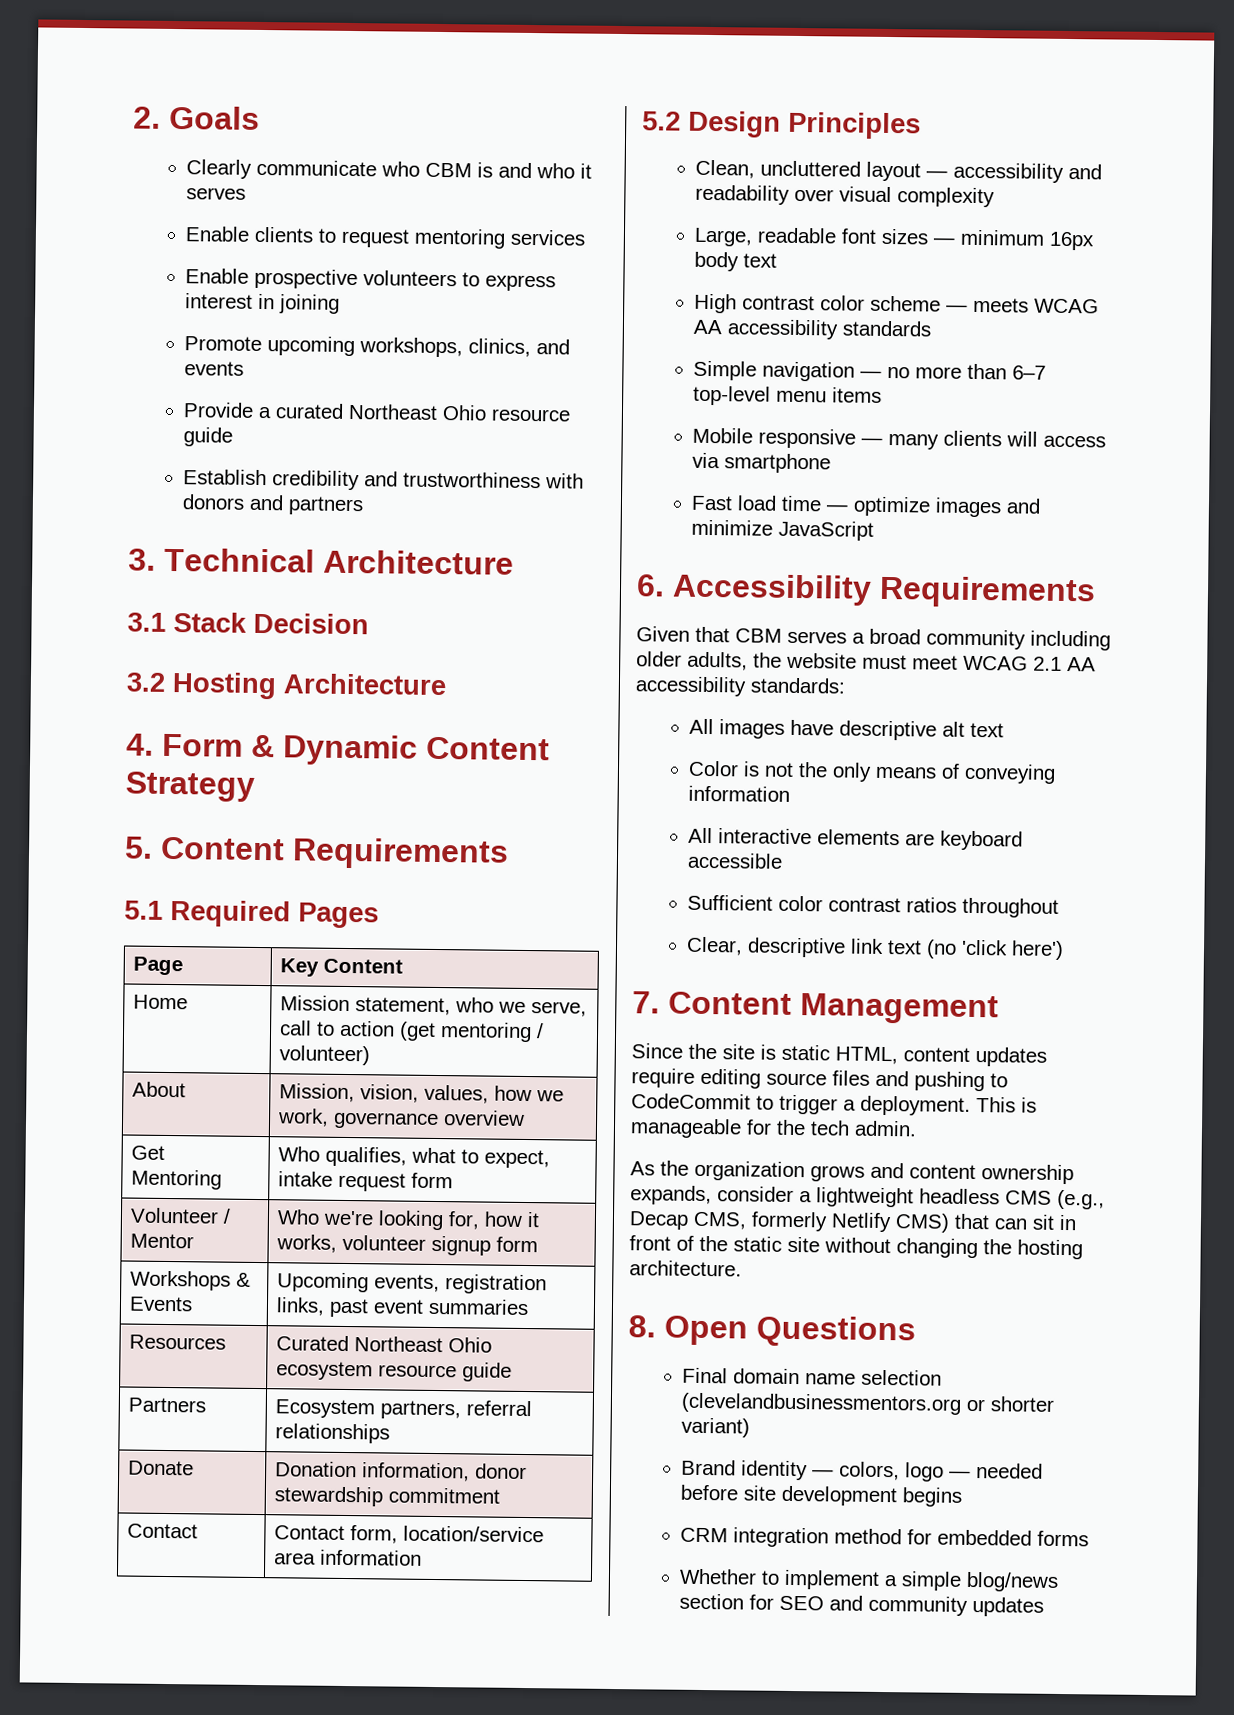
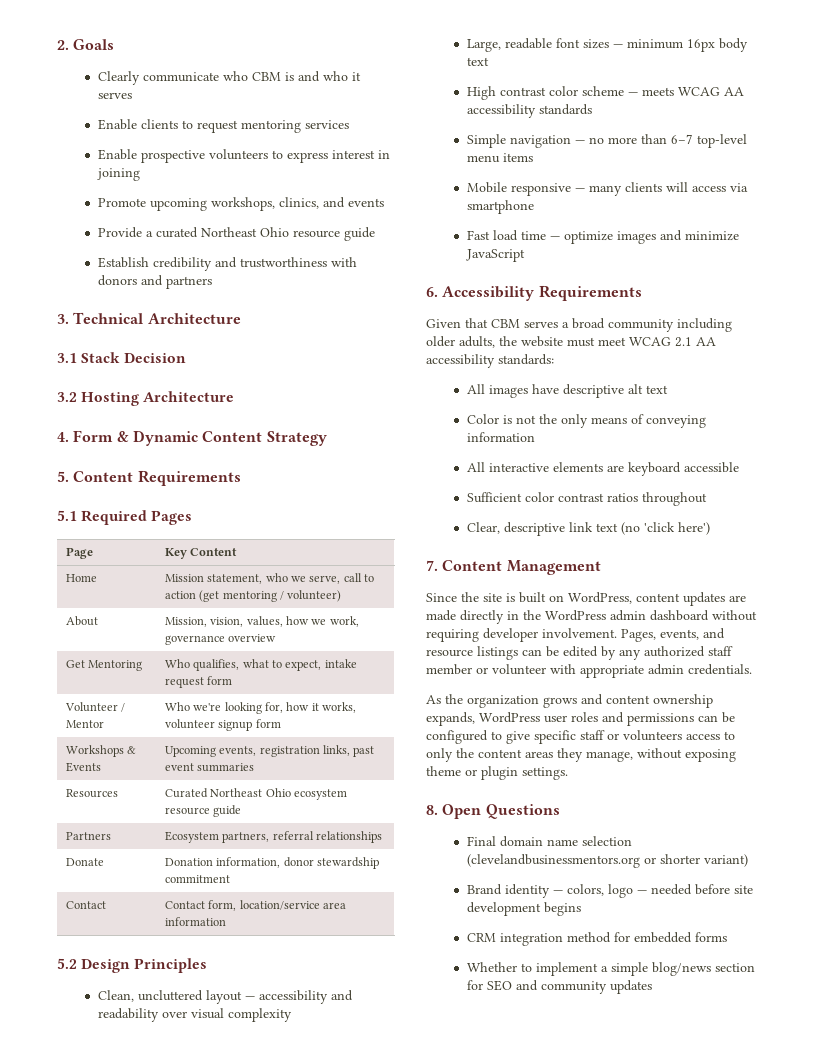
[781,1044,1047,1067] [631,1068,1008,1092] [631,1093,1037,1116] [630,1118,917,1139] static HTML, content updates require editing source files and pushing to CodeCommit to trigger a deployment. This is manageable for the tech admin. -> [519,592,746,606] [426,610,757,624] [426,628,725,642] [426,646,733,660] [426,664,752,678] built on WordPress, content updates are made directly in the WordPress admin dashboard without requiring developer involvement. Pages, events, and resource listings can be edited by any authorized staff member or volunteer with appropriate admin credentials.
[717,1186,1105,1210] [629,1211,1077,1233] [629,1235,1083,1260] [629,1260,742,1277] consider a lightweight headless CMS (e.g., Decap CMS, formerly Netlify CMS) that can sit in front of the static site without changing the hosting architecture. -> [479,712,735,726] [426,730,735,744] [426,748,736,762] [426,766,568,780] WordPress user roles and permissions can be configured to give specific staff or volunteers access to only the content areas they manage, without exposing theme or plugin settings.

